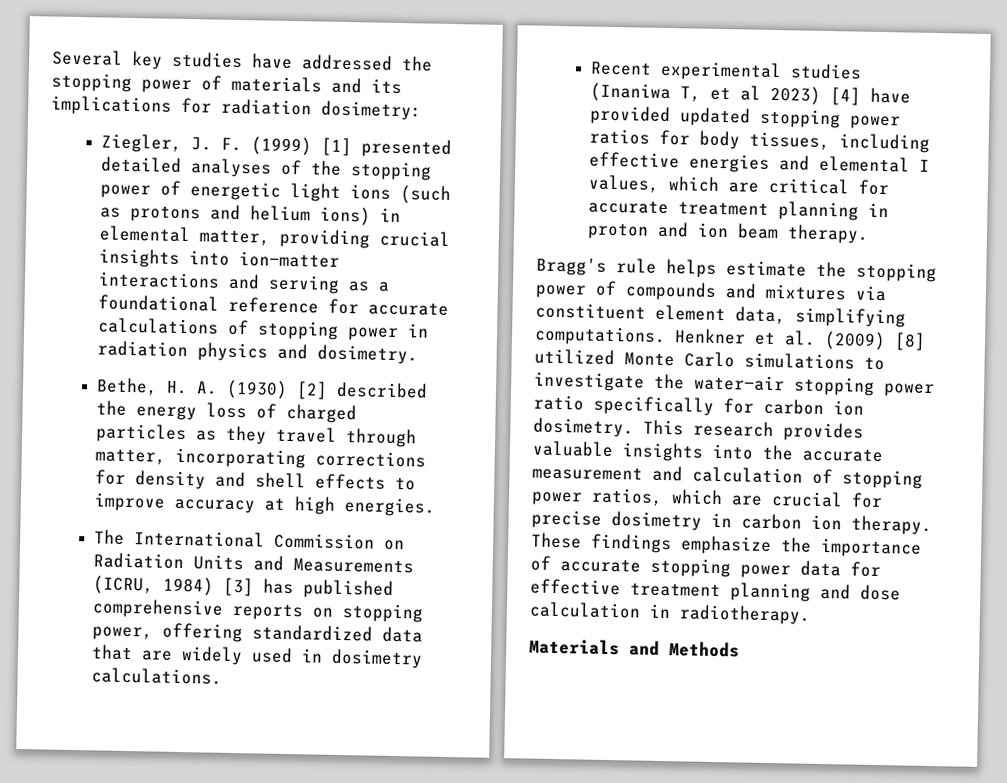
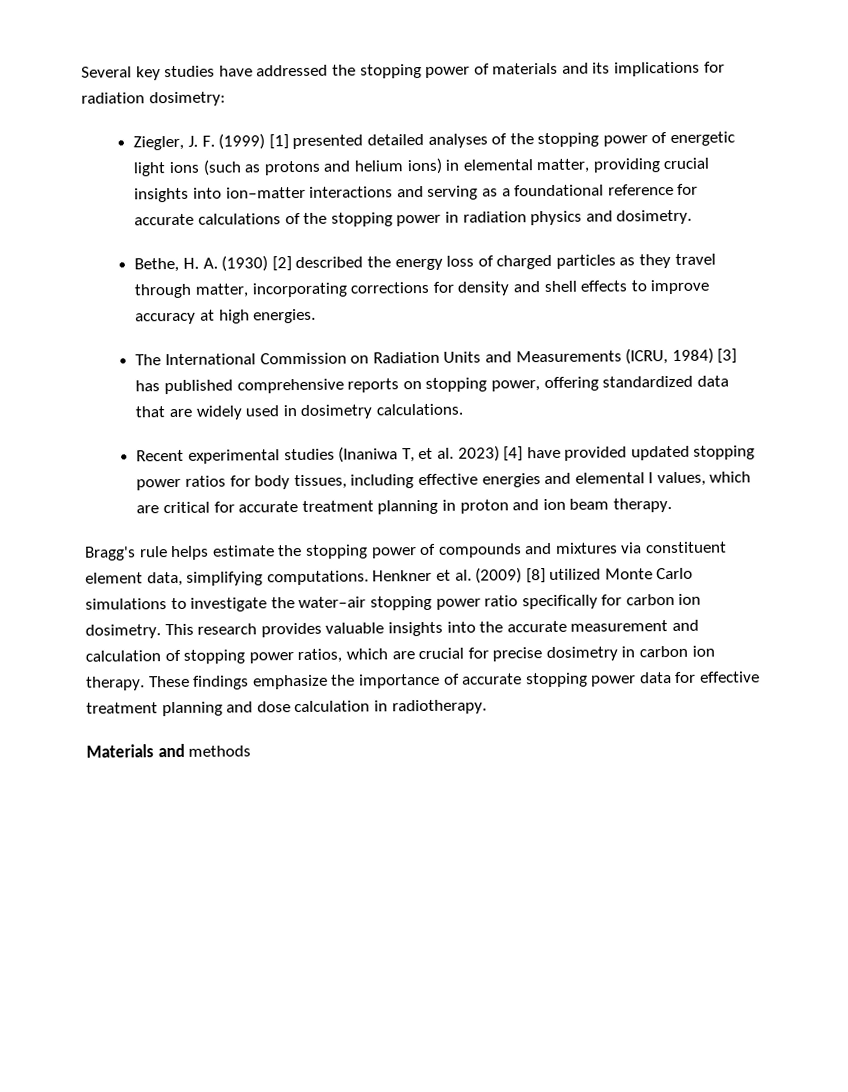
(250, 327) none -> [303,212,328,224] the
[740,85,762,101] al -> [436,447,454,459] al.
[669,641,740,658] Methods -> [188,745,252,757] methods

